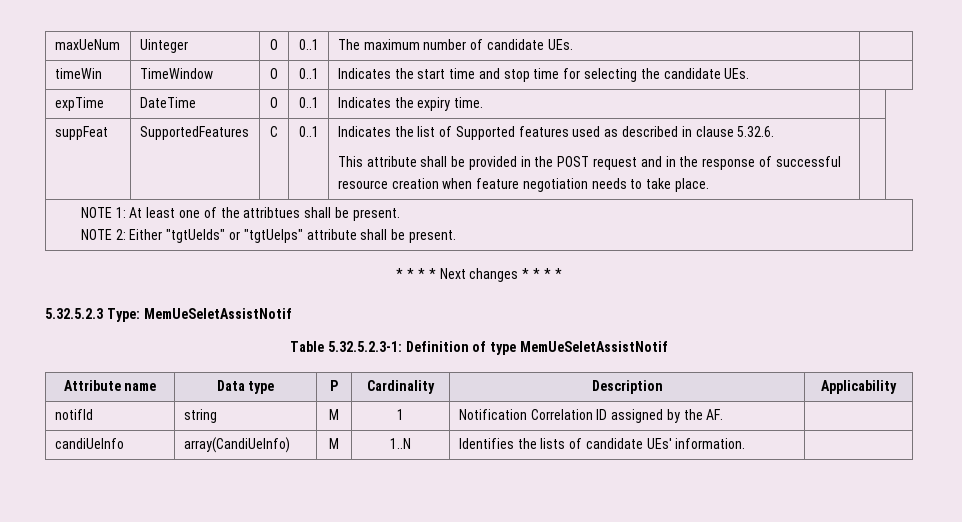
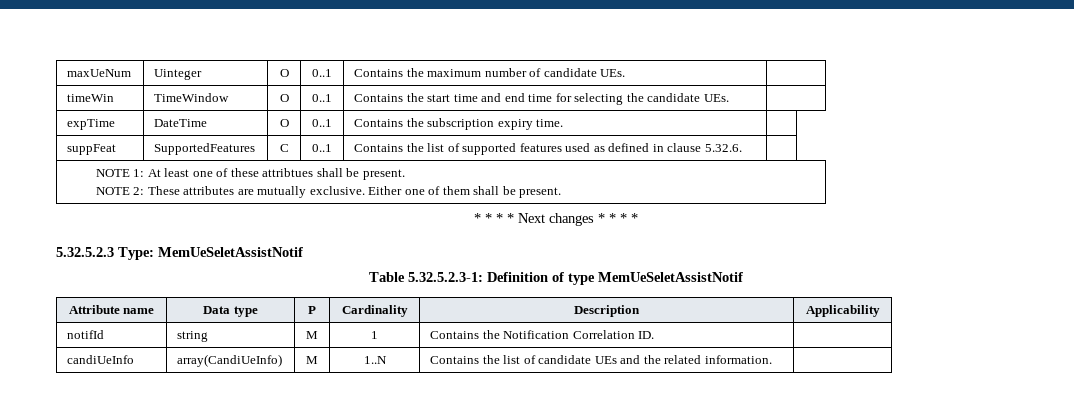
[337,39,360,50] The -> [354,68,424,77] Contains the
[337,68,391,79] Indicates -> [354,94,404,102] Contains
[503,69,530,82] stop -> [504,93,525,102] end
[337,97,414,108] Indicates the -> [354,118,495,130] Contains the subscription
[337,126,515,140] Indicates the list of Supported -> [354,143,517,155] Contains the list of supported
[621,126,678,137] described -> [608,143,650,152] defined
[337,156,841,170] [337,178,709,192] // This attribute shall be provided in the POST request and in the response of successful resource creation when feature negotiation needs to take place. -> (742, 148) none
[220,207,240,218] the -> [230,168,259,177] these
[129,229,357,243] Either "tgtUeIds" or "tgtUeIps" attribute -> [147,186,470,198] These attributes are mutually exclusive. Either one of them
[458,409,724,423] [54,438,124,449] [183,437,290,453] [329,438,339,449] [390,438,411,449] [458,438,672,449] Notification Correlation ID assigned by the AF. | // candiUeInfo | array(CandiUeInfo) | M | 1..N | Identifies the lists of candidate UEs' -> [430,330,655,339] [67,355,135,364] [177,354,283,367] [306,356,318,364] [363,356,387,364] [430,355,702,364] Contains the Notification Correlation ID. | // candiUeInfo | array(CandiUeInfo) | M | 1..N | Contains the list of candidate UEs and the related

